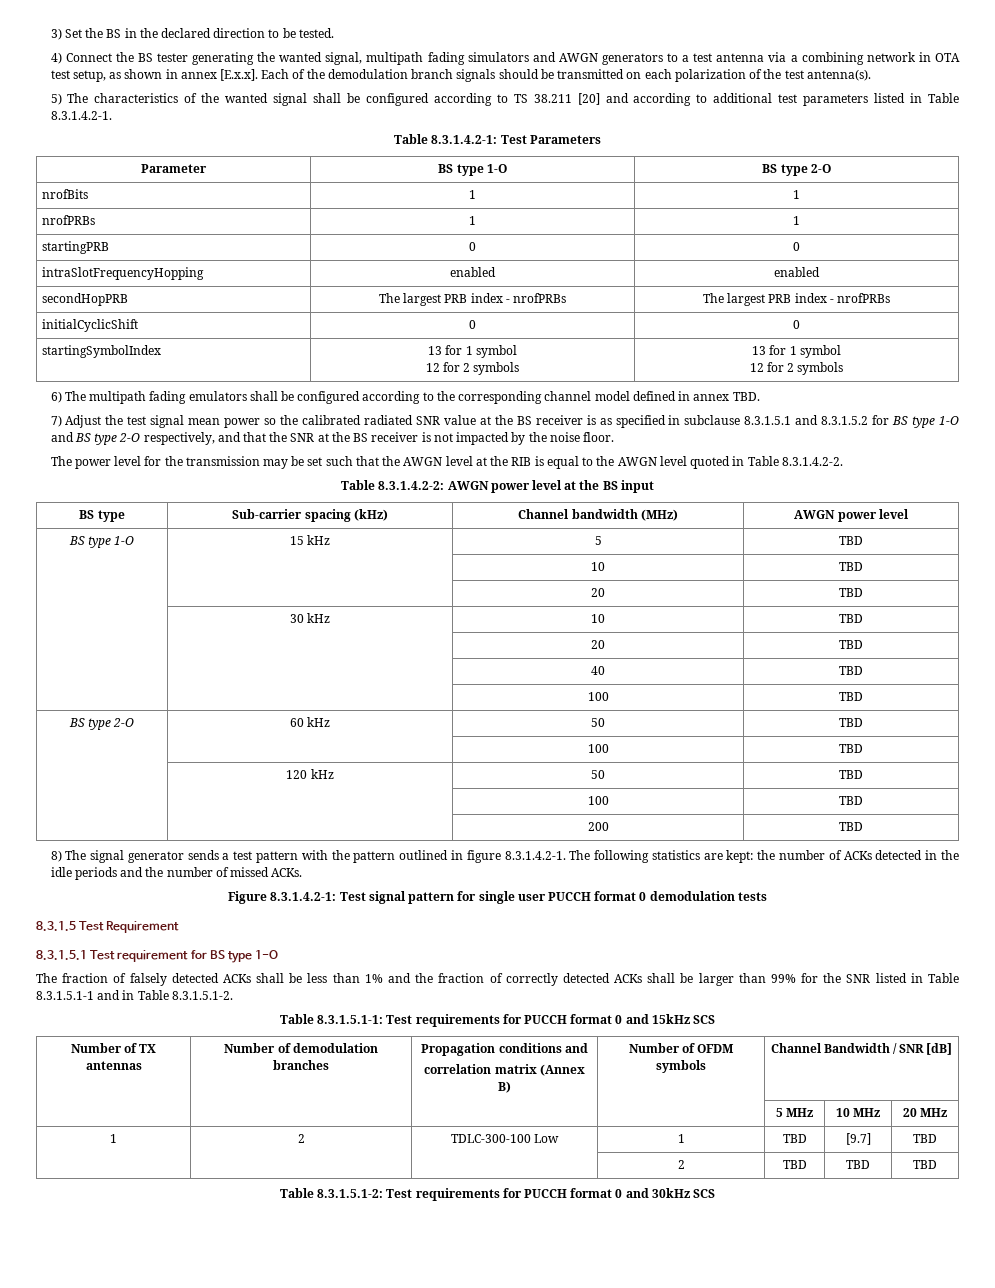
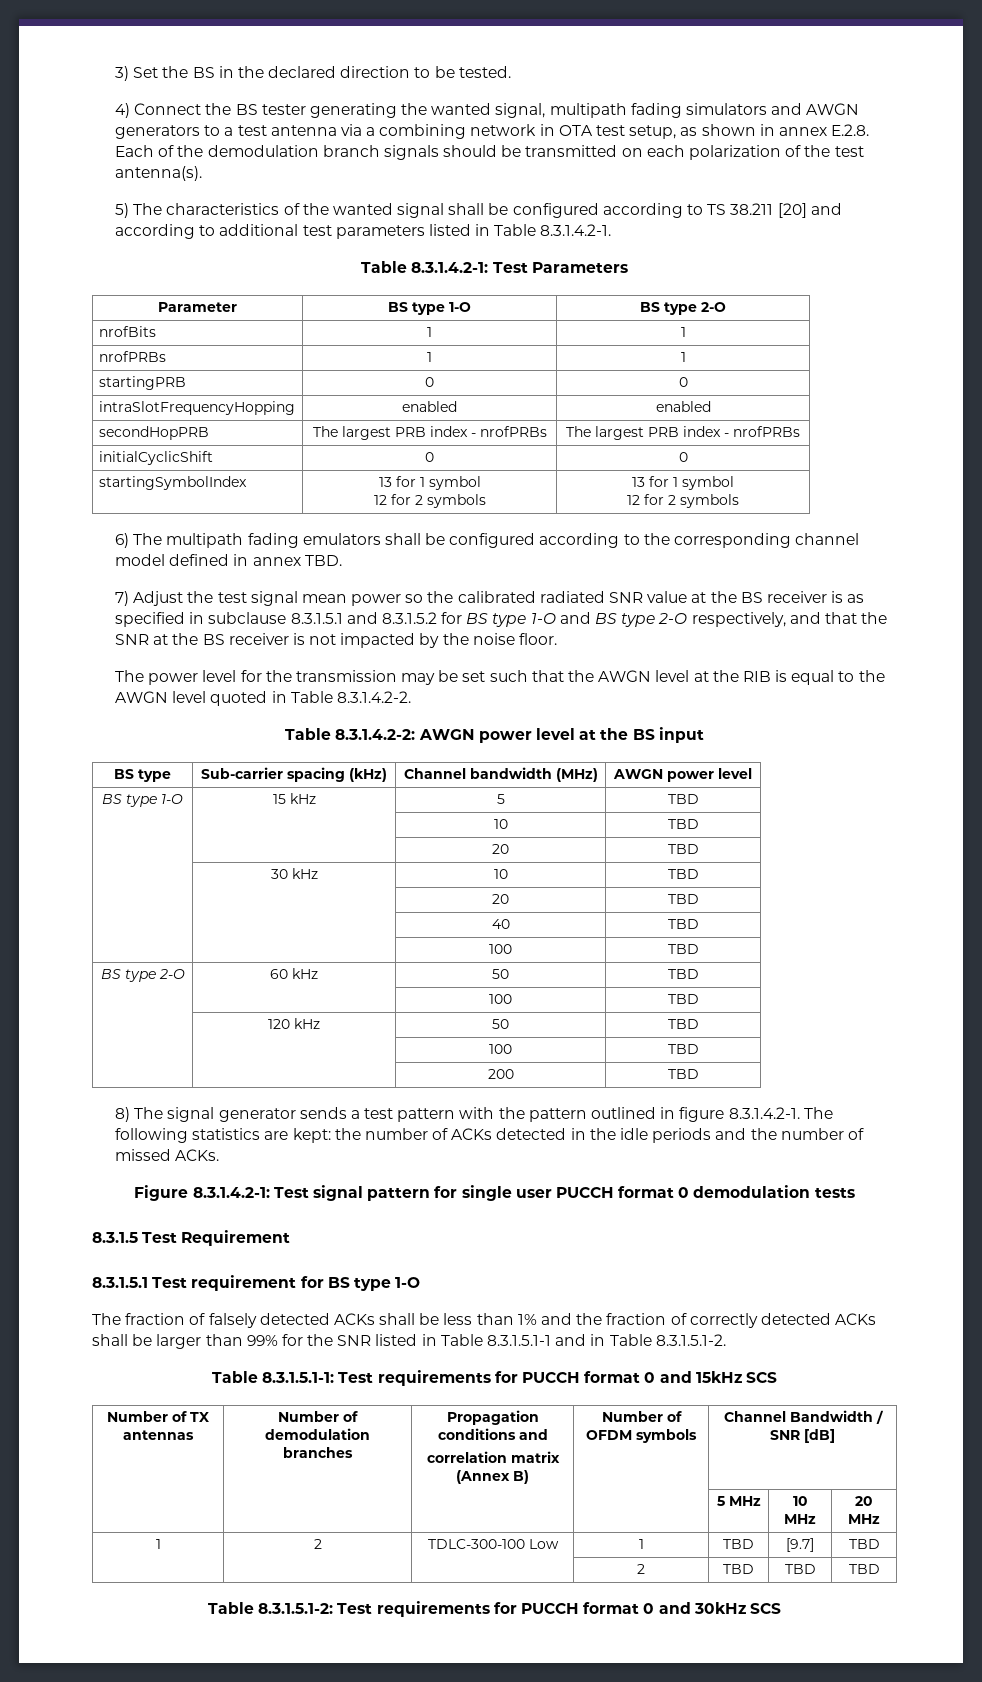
[219,69,258,81] [E.x.x]. -> [831,124,870,136] E.2.8.

